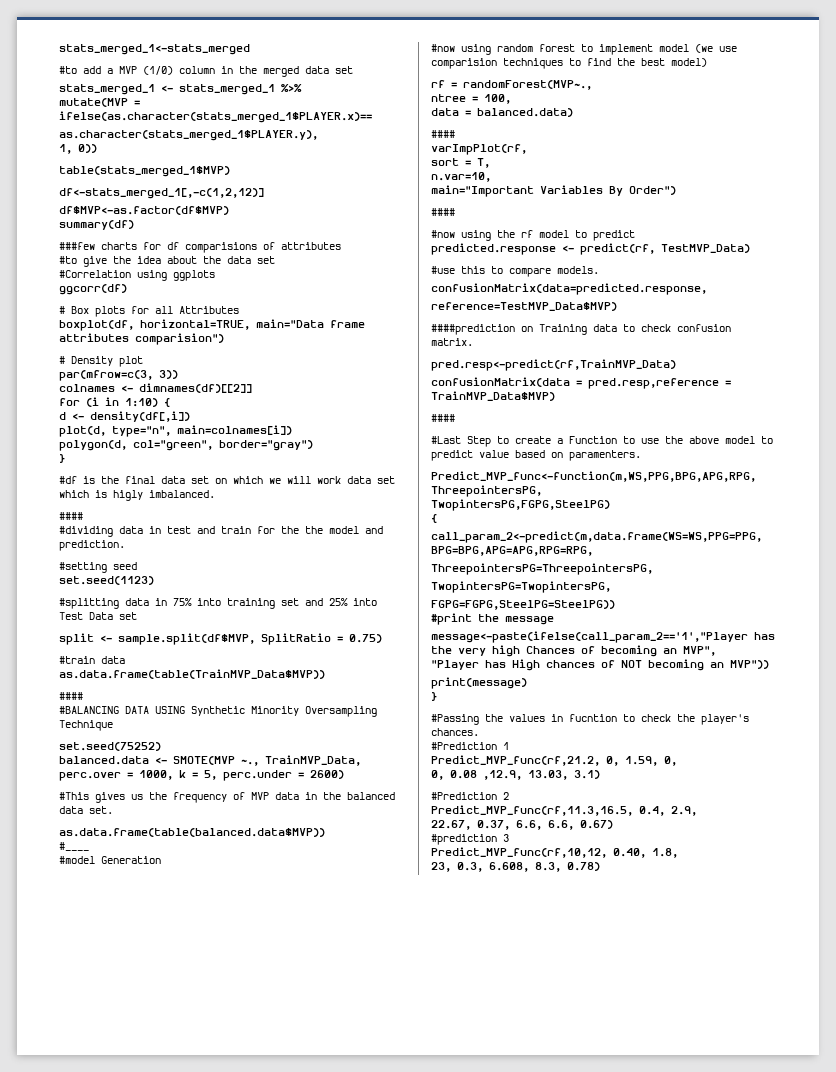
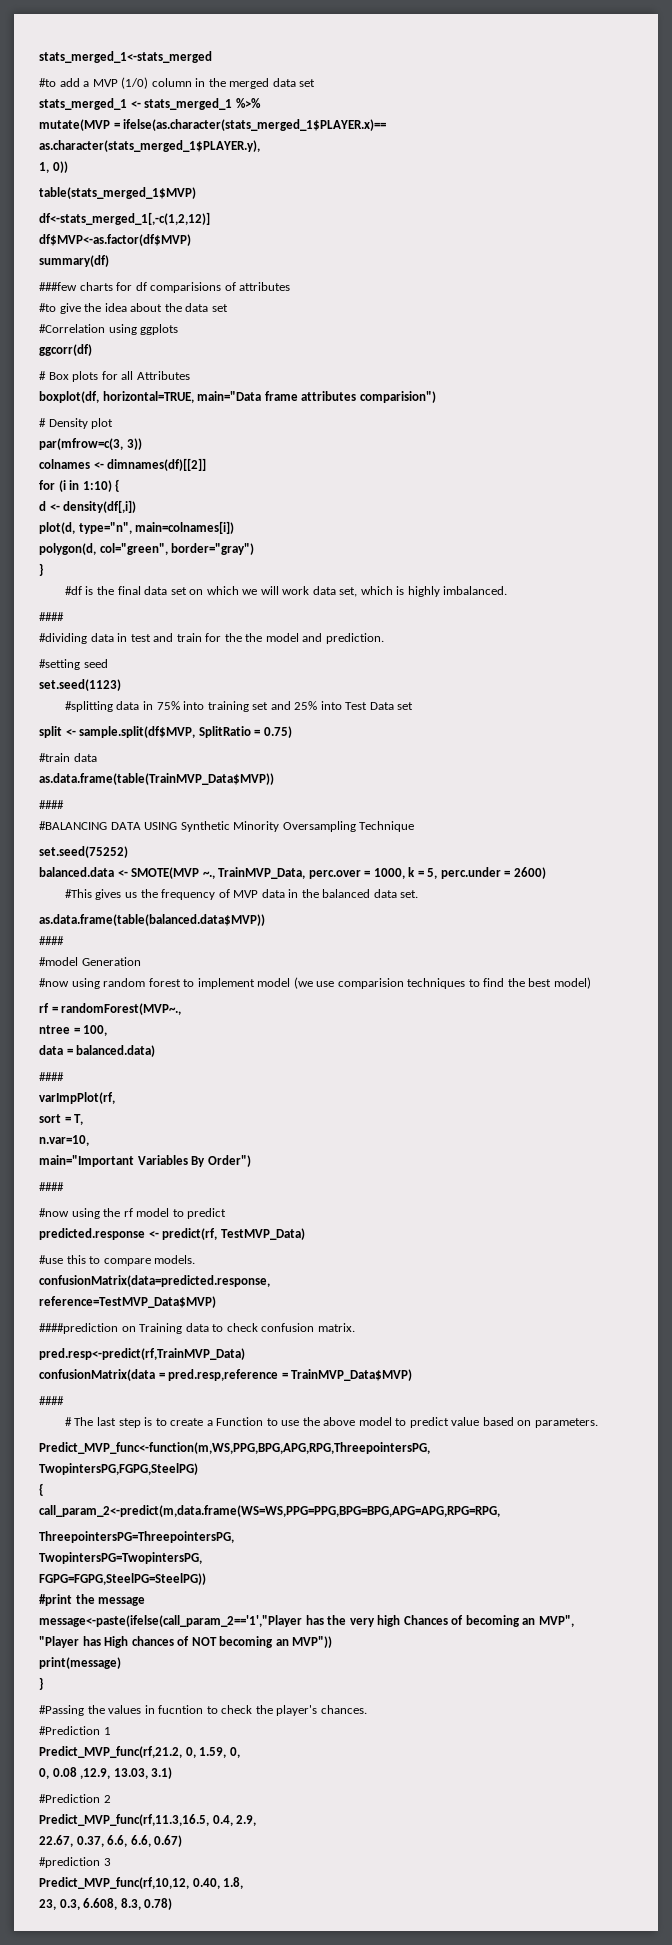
[377,476,395,484] set -> [339,587,358,597] set,
[113,490,143,501] higly -> [407,586,440,597] highly
[59,842,89,851] #____ -> [39,936,64,945] ####
[431,436,491,447] #Last Step -> [64,1417,153,1428] # The last step is
[569,450,641,461] paramenters. -> [534,1418,598,1428] parameters.

